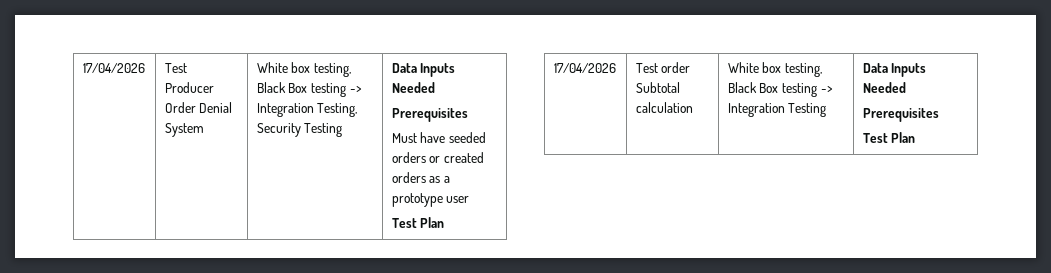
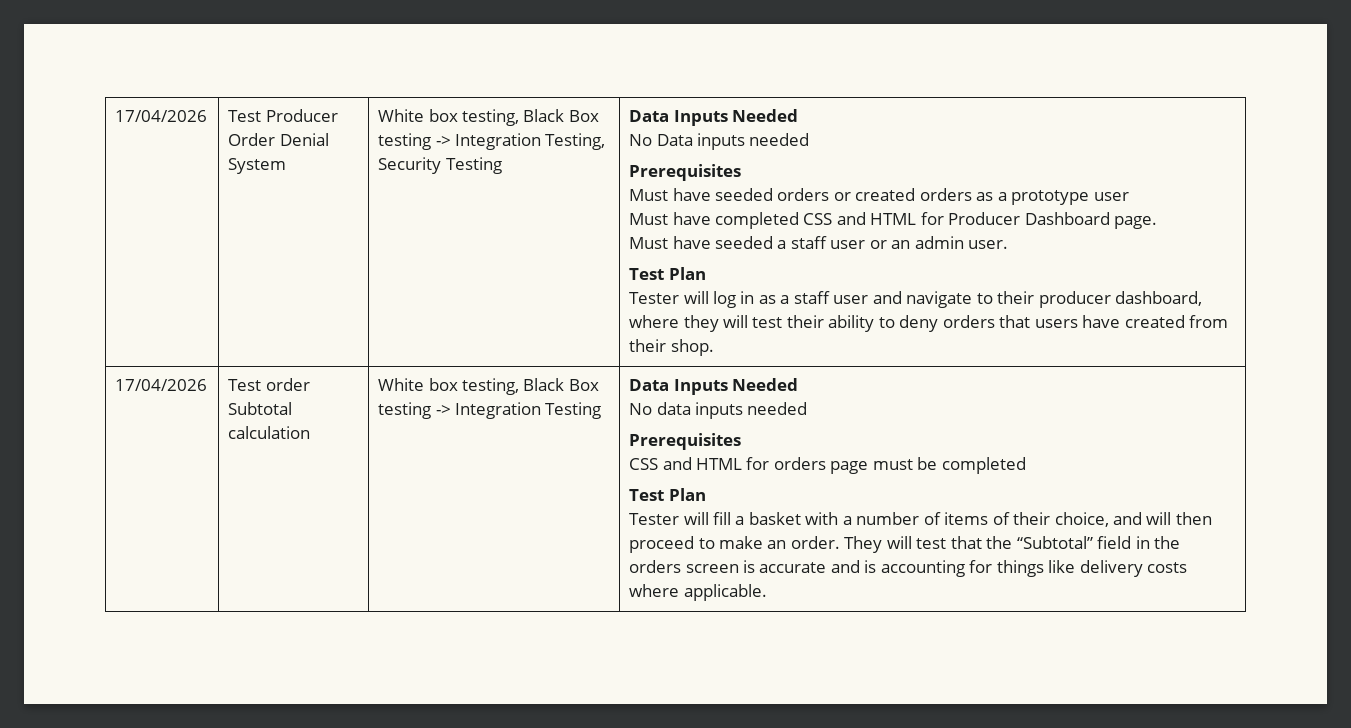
(435, 87) none -> [629,133,810,150] // No Data inputs needed
[391,217,445,228] Test Plan -> [629,212,1158,229] [629,236,1009,249] [629,267,706,280] [629,291,1202,308] [629,315,1228,332] [629,339,714,356] Must have completed CSS and HTML for Producer Dashboard page. // Must have seeded a staff user or an admin user. // Test Plan // Tester will log in as a staff user and navigate to their producer dashboard, where they will test their ability to deny orders that users have created from their shop.
[862,108,939,122] [862,132,916,143] Prerequisites // Test Plan -> [629,402,808,419] [629,433,742,450] [629,457,1026,474] [629,488,706,501] [629,512,1212,527] [629,536,1180,553] [629,560,1188,577] [629,584,767,601] No data inputs needed // Prerequisites // CSS and HTML for orders page must be completed // Test Plan // Tester will fill a basket with a number of items of their choice, and will then proceed to make an order. They will test that the “Subtotal” field in the orders screen is accurate and is accounting for things like delivery costs where applicable.

